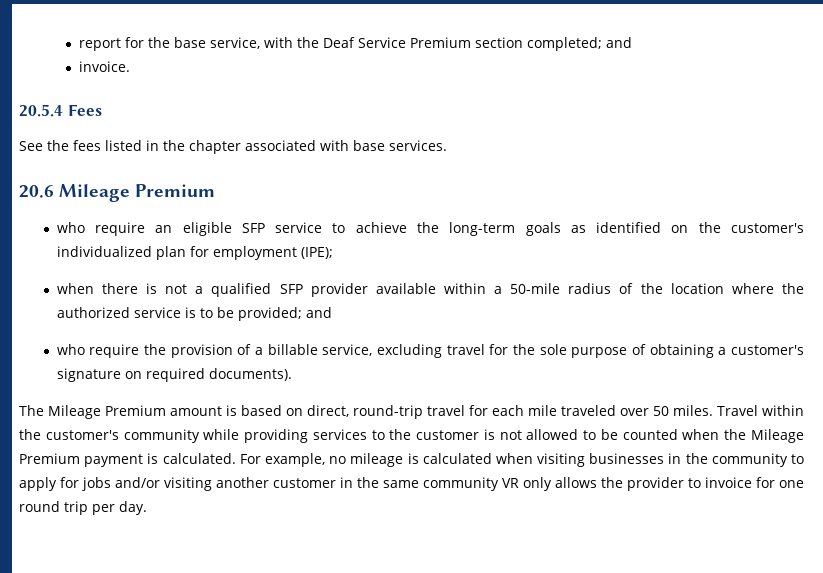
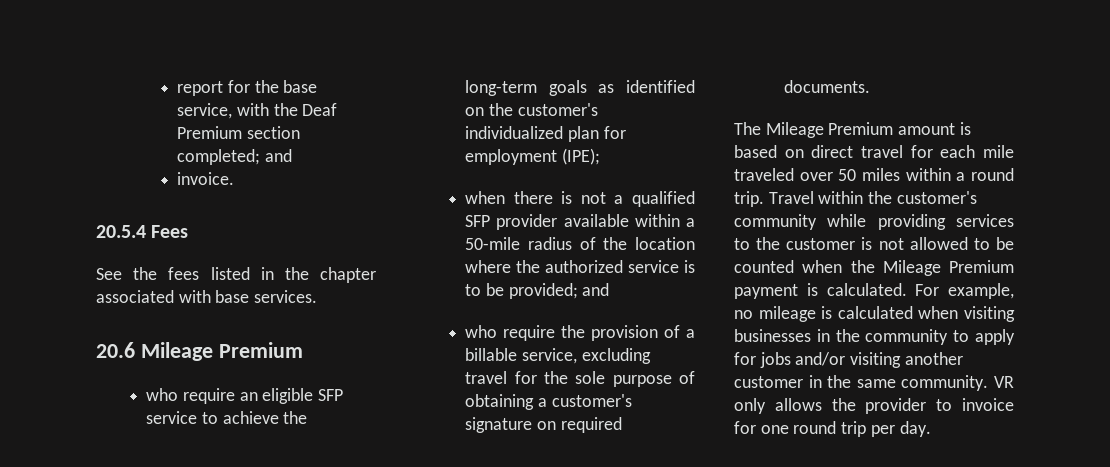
[358,37,407,48] Service -> (338, 109) none
[208,368,292,381] documents). -> [784,80,871,93] documents.
[307,405,423,419] direct, round-trip -> [811,145,854,158] direct
[673,405,713,416] miles. -> [862,168,1014,181] [734,191,764,207] miles within a round trip.
[423,477,499,491] community -> [901,375,989,391] community.

